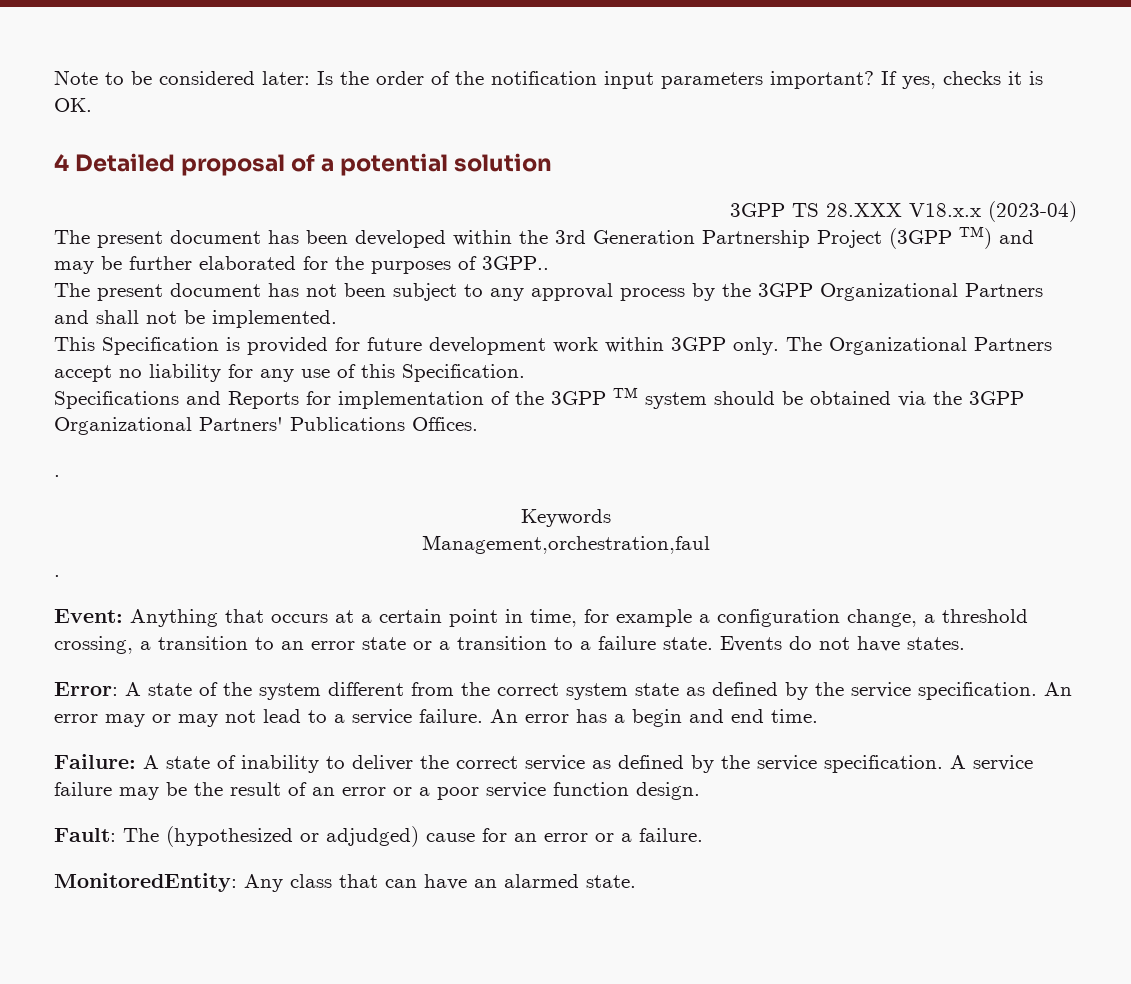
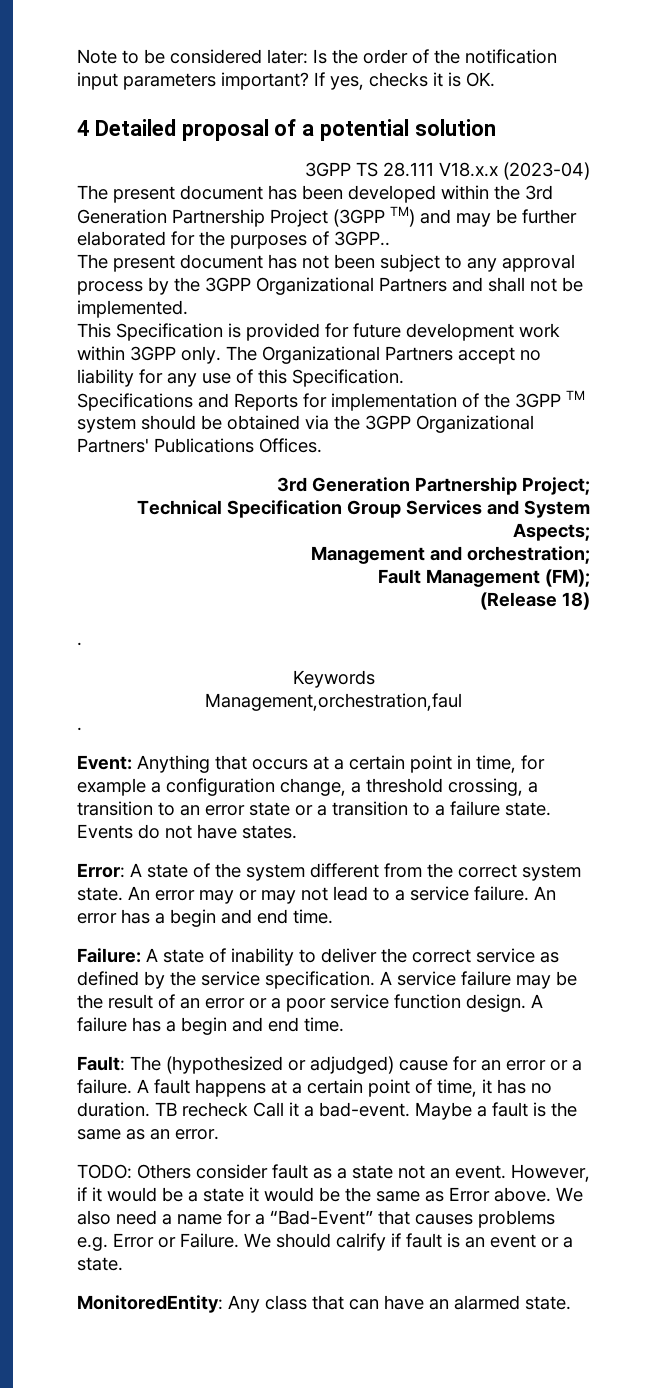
[826,203,902,217] 28.XXX -> [383,162,434,177] 28.111
(478, 424) none -> [277,477,590,495] [137,500,590,518] [513,523,590,541] [311,546,590,564] [378,569,590,587] [480,592,590,610] // 3rd Generation Partnership Project; // Technical Specification Group Services and System Aspects; // Management and orchestration; // Fault Management (FM); // (Release 18)
[635,682,1037,700] state as defined by the service specification. -> [77,887,123,901] state.
(700, 791) none -> [531,994,543,1008] [77,1017,344,1035] A failure has a begin and end time.
(703, 835) none -> [137,1079,552,1097] [77,1102,577,1120] [77,1129,219,1140] [77,1164,590,1182] [77,1187,583,1202] [77,1210,555,1228] [77,1233,573,1251] [77,1257,123,1271] A fault happens at a certain point of time, it has no duration. TB recheck Call it a bad-event. Maybe a fault is the same as an error. // TODO: Others consider fault as a state not an event. However, if it would be a state it would be the same as Error above. We also need a name for a “Bad-Event” that causes problems e.g. Error or Failure. We should calrify if fault is an event or a state.

